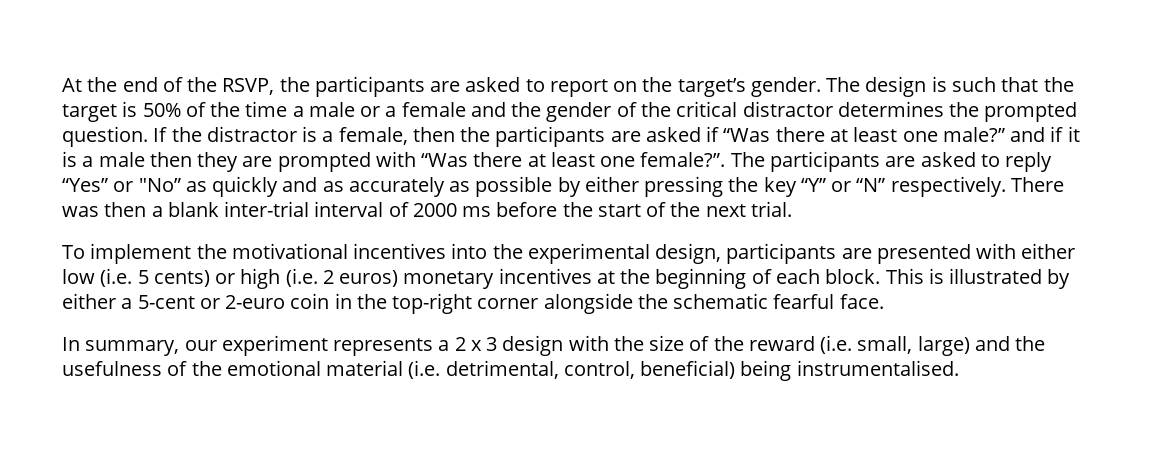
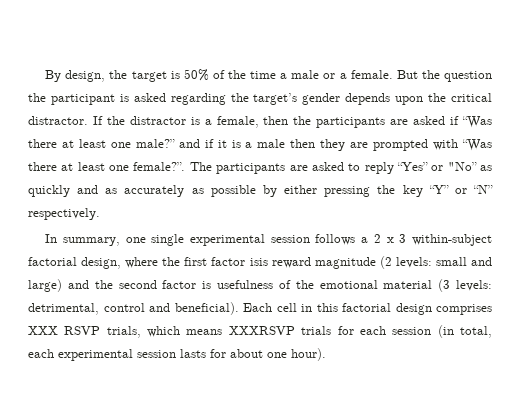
[62,76,1039,97] At the end of the RSVP, the participants are asked to report on the target’s gender. The design is such that -> [45,70,106,82] By design,
[401,101,1078,122] [62,126,148,147] female and the gender of the critical distractor determines the prompted question. -> [350,70,492,82] [28,93,493,105] [28,116,88,125] female. But the question the participant is asked regarding the target’s gender depends upon the critical distractor.
[1011,177,1065,192] [62,201,792,217] [62,243,1076,264] [62,268,1071,289] [62,293,884,314] [62,335,1046,356] There was then a blank inter-trial interval of 2000 ms before the start of the next trial. // To implement the motivational incentives into the experimental design, participants are presented with either low (i.e. 5 cents) or high (i.e. 2 euros) monetary incentives at the beginning of each block. This is illustrated by either a 5-cent or 2-euro coin in the top-right corner alongside the schematic fearful face. // In summary, our experiment represents a 2 x 3 design with the size of the reward (i.e. small, large) and the -> [45,234,493,246] [28,256,492,269] [28,279,212,292] // In summary, one single experimental session follows a 2 x 3 within-subject factorial design, where the first factor isis reward magnitude (2 levels: small and large) and the second factor is
[408,360,959,381] (i.e. detrimental, control, beneficial) being instrumentalised. -> [438,279,492,292] [28,302,492,315] [28,325,493,338] [28,348,326,361] (3 levels: detrimental, control and beneficial). Each cell in this factorial design comprises XXX RSVP trials, which means XXXRSVP trials for each session (in total, each experimental session lasts for about one hour).

